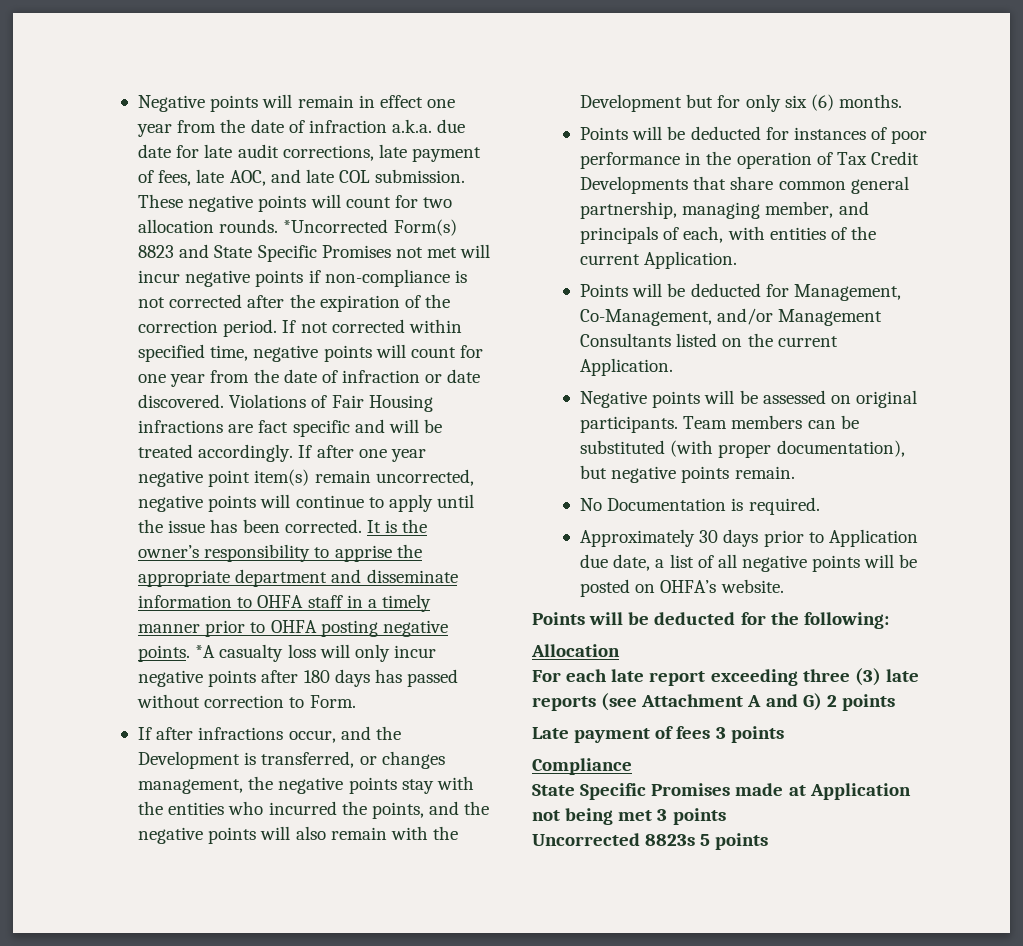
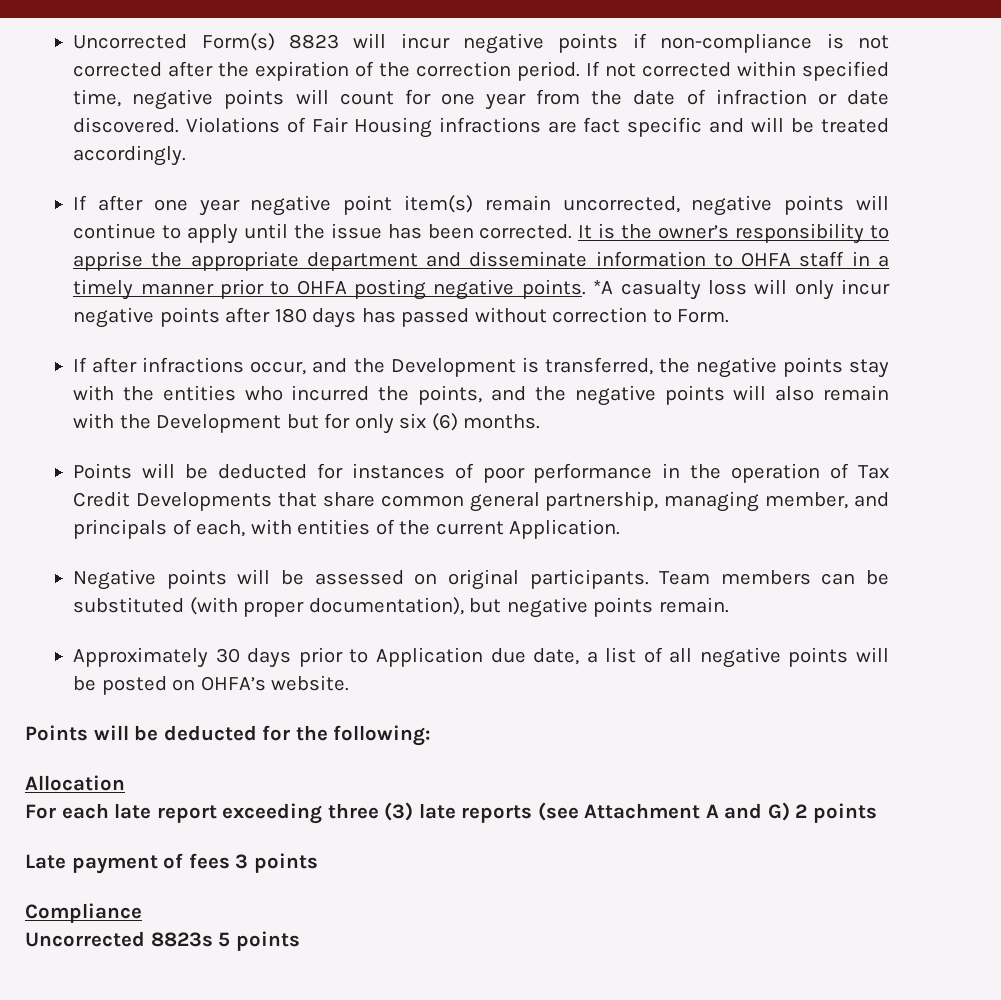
[138,94,455,112] [137,119,466,137] [138,144,481,162] [138,169,466,186] [138,194,452,212] [138,219,457,236] [138,244,457,262] Negative points will remain in effect one year from the date of infraction a.k.a. due date for late audit corrections, late payment of fees, late AOC, and late COL submission. These negative points will count for two allocation rounds. *Uncorrected Form(s) 8823 and State Specific Promises not met -> [73,33,339,51] Uncorrected Form(s) 8823
(294, 453) none -> (187, 155) //
[359,751,445,769] [138,779,244,794] or changes management, -> (653, 366) none
[580,283,901,301] [580,308,883,326] [580,333,838,347] [580,358,674,376] // Points will be deducted for Management, Co-Management, and/or Management Consultants listed on the current Application. -> (621, 529) none
[580,497,820,515] // No Documentation is required. -> (729, 605) none
[532,783,911,800] [532,808,726,825] // State Specific Promises made at Application not being met 3 points -> (142, 913) none

